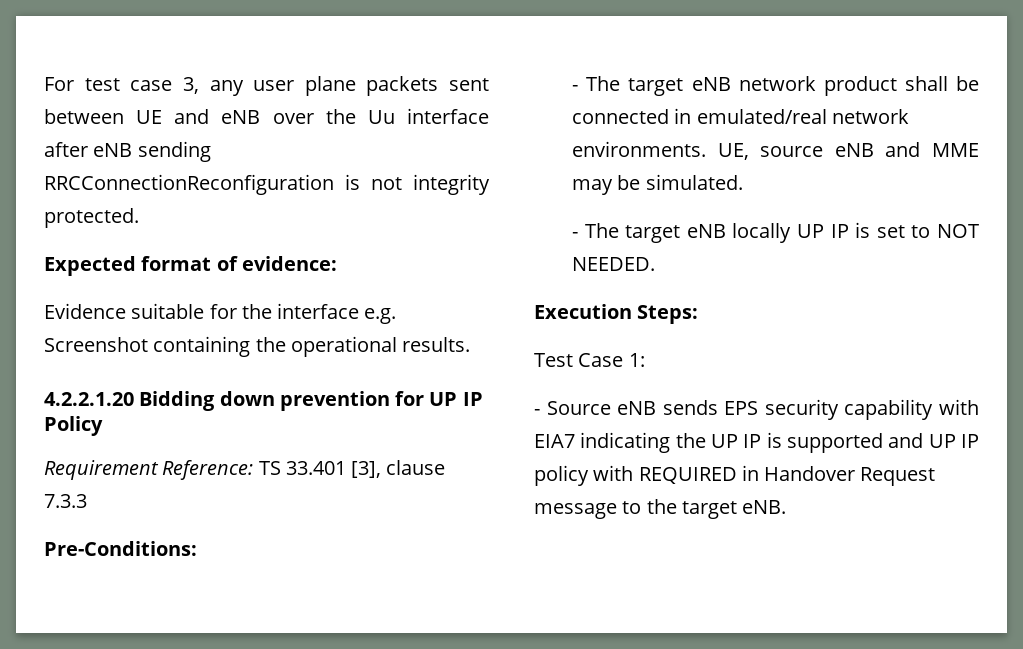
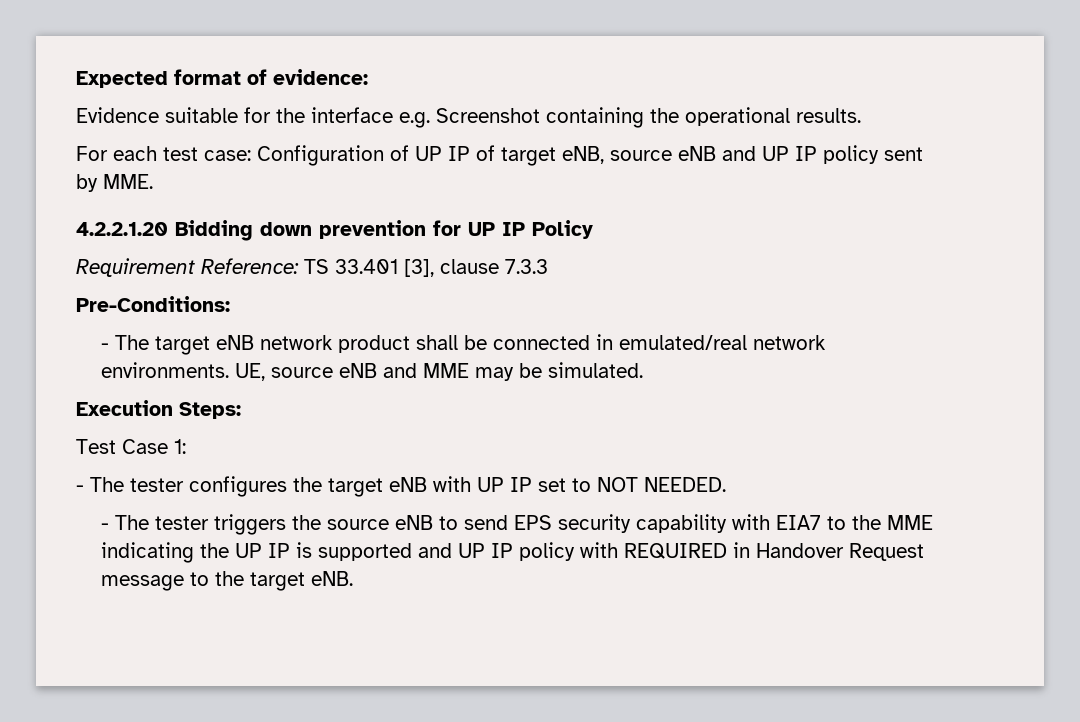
[44,76,489,96] [44,108,490,124] [44,141,211,162] [44,174,490,195] [44,208,139,228] For test case 3, any user plane packets sent between UE and eNB over the Uu interface after eNB sending RRCConnectionReconfiguration is not integrity protected. // -> (76, 79) none
(471, 344) none -> [76,145,923,166] [76,174,153,192] // For each test case: Configuration of UP IP of target eNB, source eNB and UP IP policy sent by MME.
[572,222,980,243] [572,257,656,271] // - The target eNB locally UP IP is set to NOT NEEDED. -> (644, 370) none
[546,400,718,415] Source eNB sends -> [90,476,726,497] [101,514,509,535] The tester configures the target eNB with UP IP set to NOT NEEDED. // - The tester triggers the source eNB to send
(575, 441) none -> [827,515,934,530] to the MME

